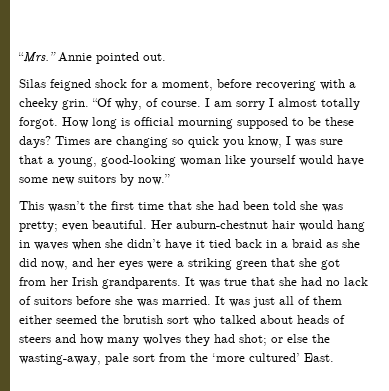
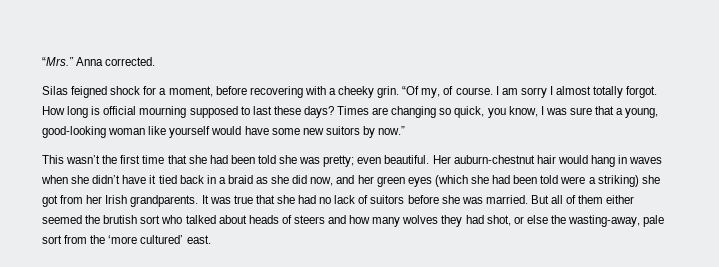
[58,52,166,64] Annie pointed out. -> [76,57,156,66] Anna corrected.
[115,98,142,110] why, -> [421,88,441,98] my,
[308,117,321,126] be -> [252,106,272,115] last
[188,136,219,148] quick -> [454,106,485,118] quick,
[119,258,295,270] eyes were a striking green that -> [376,175,639,187] green eyes (which she had been told were a striking)
[215,296,275,308] It was just -> [530,195,549,204] But
[239,334,267,346] shot; -> [486,215,511,226] shot,
[304,353,334,362] East. -> [186,235,211,244] east.

